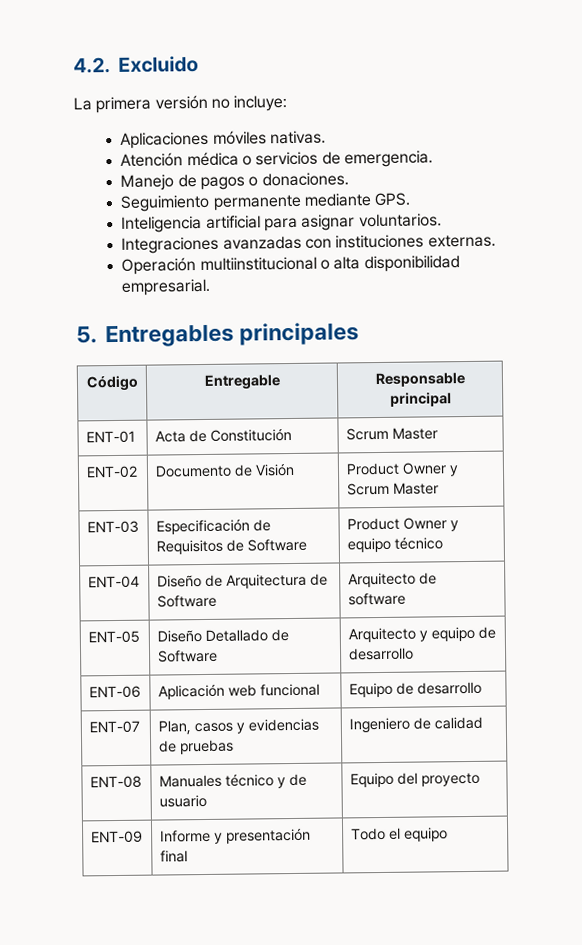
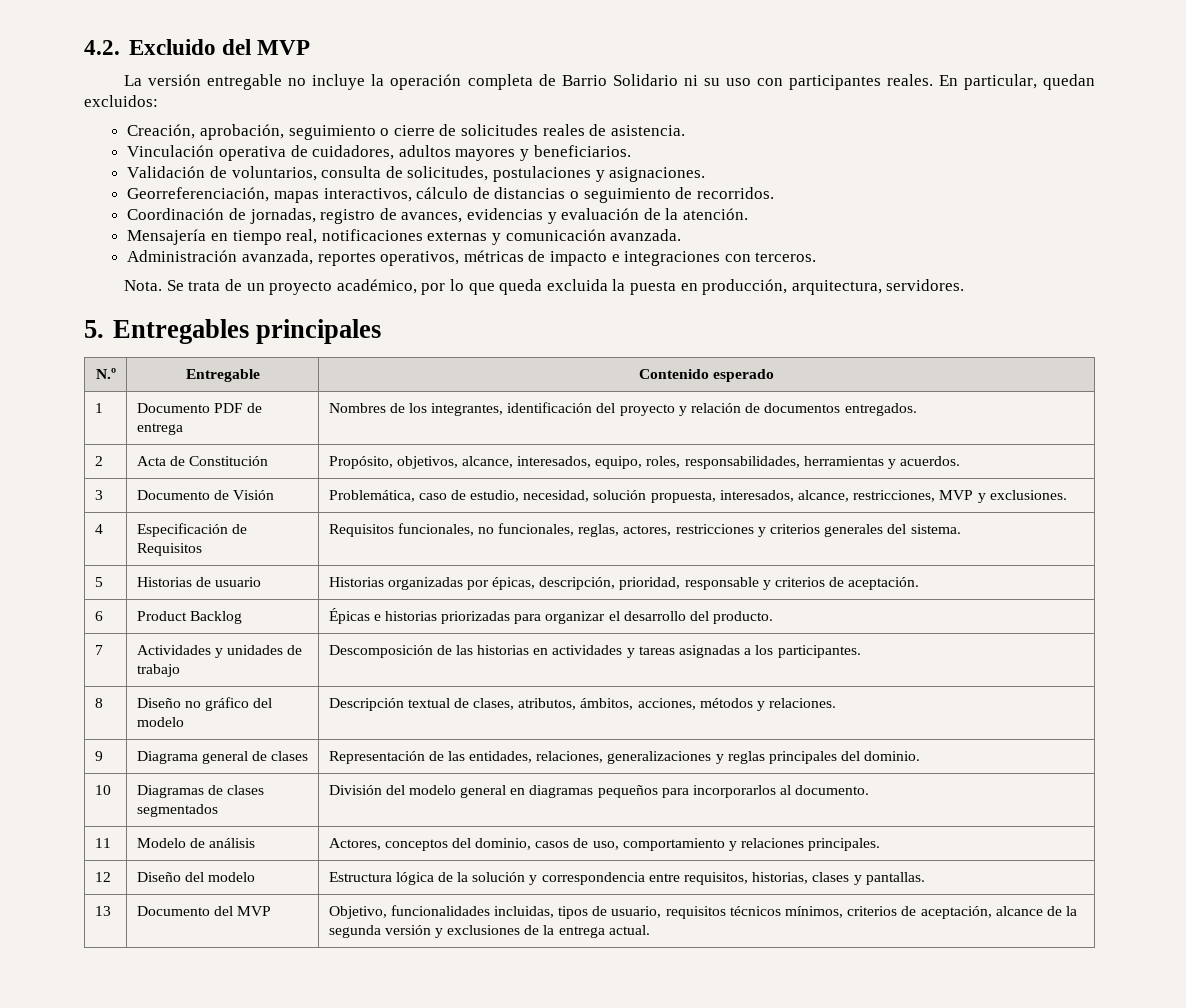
(199, 64) none -> [221,39,310,55] del MVP
[95,94,288,114] [120,130,327,149] [120,150,434,168] [120,172,349,191] [120,192,411,212] [121,213,442,233] [121,234,496,254] [121,255,460,275] [121,278,211,296] primera versión no incluye: // Aplicaciones móviles nativas. // Atención médica o servicios de emergencia. // Manejo de pagos o donaciones. // Seguimiento permanente mediante GPS. // Inteligencia artificial para asignar voluntarios. // Integraciones avanzadas con instituciones externas. // Operación multiinstitucional o alta disponibilidad empresarial. -> [148,74,1096,90] [84,95,158,107] [127,124,685,140] [127,145,631,161] [127,166,706,182] [127,187,774,203] [127,208,748,224] [127,229,682,245] [127,250,817,266] [124,279,965,295] versión entregable no incluye la operación completa de Barrio Solidario ni su uso con participantes reales. En particular, quedan excluidos: // Creación, aprobación, seguimiento o cierre de solicitudes reales de asistencia. // Vinculación operativa de cuidadores, adultos mayores y beneficiarios. // Validación de voluntarios, consulta de solicitudes, postulaciones y asignaciones. // Georreferenciación, mapas interactivos, cálculo de distancias o seguimiento de recorridos. // Coordinación de jornadas, registro de avances, evidencias y evaluación de la atención. // Mensajería en tiempo real, notificaciones externas y comunicación avanzada. // Administración avanzada, reportes operativos, métricas de impacto e integraciones con terceros. // Nota. Se trata de un proyecto académico, por lo que queda excluida la puesta en producción, arquitectura, servidores.
[85,375,139,392] Código -> [95,368,116,379] N.º
[374,372,466,388] [389,392,452,407] [85,430,135,444] [154,427,292,443] [345,427,438,441] [85,465,139,479] [154,462,295,478] [345,462,459,477] [346,482,439,496] [86,520,139,534] [155,518,271,535] [155,538,307,555] [346,517,459,532] [346,536,443,553] [87,575,140,589] [156,573,328,589] [156,594,217,608] [347,572,437,588] [347,592,406,606] [87,630,140,644] [156,629,289,643] [157,649,218,663] [347,626,496,643] [347,647,414,661] [88,685,141,699] [157,683,320,700] [348,681,482,698] [88,720,140,734] [157,718,319,735] [158,739,234,755] [348,716,483,734] [89,775,142,789] [158,773,307,789] [158,794,207,808] [349,772,480,788] [90,830,143,844] [159,827,311,844] [159,850,188,863] [350,827,448,842] Responsable principal // ENT-01 | Acta de Constitución | Scrum Master // ENT-02 | Documento de Visión | Product Owner y Scrum Master // ENT-03 | Especificación de Requisitos de Software | Product Owner y equipo técnico // ENT-04 | Diseño de Arquitectura de Software | Arquitecto de software // ENT-05 | Diseño Detallado de Software | Arquitecto y equipo de desarrollo // ENT-06 | Aplicación web funcional | Equipo de desarrollo // ENT-07 | Plan, casos y evidencias de pruebas | Ingeniero de calidad // ENT-08 | Manuales técnico y de usuario | Equipo del proyecto // ENT-09 | Informe y presentación final | Todo el equipo -> [638,369,775,382] [94,403,103,413] [136,403,262,413] [136,423,183,435] [328,402,917,416] [94,456,103,466] [136,456,268,466] [328,456,961,469] [94,490,103,500] [136,490,274,500] [328,490,1067,503] [94,524,103,534] [136,523,247,537] [136,543,202,556] [328,523,961,537] [94,577,103,587] [136,577,261,587] [328,577,920,590] [94,611,103,621] [136,611,242,624] [328,608,774,624] [94,645,103,655] [136,645,303,658] [136,664,180,677] [328,645,861,658] [94,698,103,708] [136,697,273,711] [136,717,184,727] [328,698,837,711] [94,751,103,761] [136,751,309,764] [328,751,921,764] [94,785,111,795] [136,785,264,798] [136,804,218,817] [328,785,870,798] [94,838,111,848] [136,838,255,848] [328,838,881,851] [94,872,111,882] [136,872,255,882] [328,872,925,885] [94,906,111,916] [136,906,271,916] [328,905,1078,919] [328,925,650,938] Contenido esperado // 1 | Documento PDF de entrega | Nombres de los integrantes, identificación del proyecto y relación de documentos entregados. // 2 | Acta de Constitución | Propósito, objetivos, alcance, interesados, equipo, roles, responsabilidades, herramientas y acuerdos. // 3 | Documento de Visión | Problemática, caso de estudio, necesidad, solución propuesta, interesados, alcance, restricciones, MVP y exclusiones. // 4 | Especificación de Requisitos | Requisitos funcionales, no funcionales, reglas, actores, restricciones y criterios generales del sistema. // 5 | Historias de usuario | Historias organizadas por épicas, descripción, prioridad, responsable y criterios de aceptación. // 6 | Product Backlog | Épicas e historias priorizadas para organizar el desarrollo del producto. // 7 | Actividades y unidades de trabajo | Descomposición de las historias en actividades y tareas asignadas a los participantes. // 8 | Diseño no gráfico del modelo | Descripción textual de clases, atributos, ámbitos, acciones, métodos y relaciones. // 9 | Diagrama general de clases | Representación de las entidades, relaciones, generalizaciones y reglas principales del dominio. // 10 | Diagramas de clases segmentados | División del modelo general en diagramas pequeños para incorporarlos al documento. // 11 | Modelo de análisis | Actores, conceptos del dominio, casos de uso, comportamiento y relaciones principales. // 12 | Diseño del modelo | Estructura lógica de la solución y correspondencia entre requisitos, historias, clases y pantallas. // 13 | Documento del MVP | Objetivo, funcionalidades incluidas, tipos de usuario, requisitos técnicos mínimos, criterios de aceptación, alcance de la segunda versión y exclusiones de la entrega actual.

